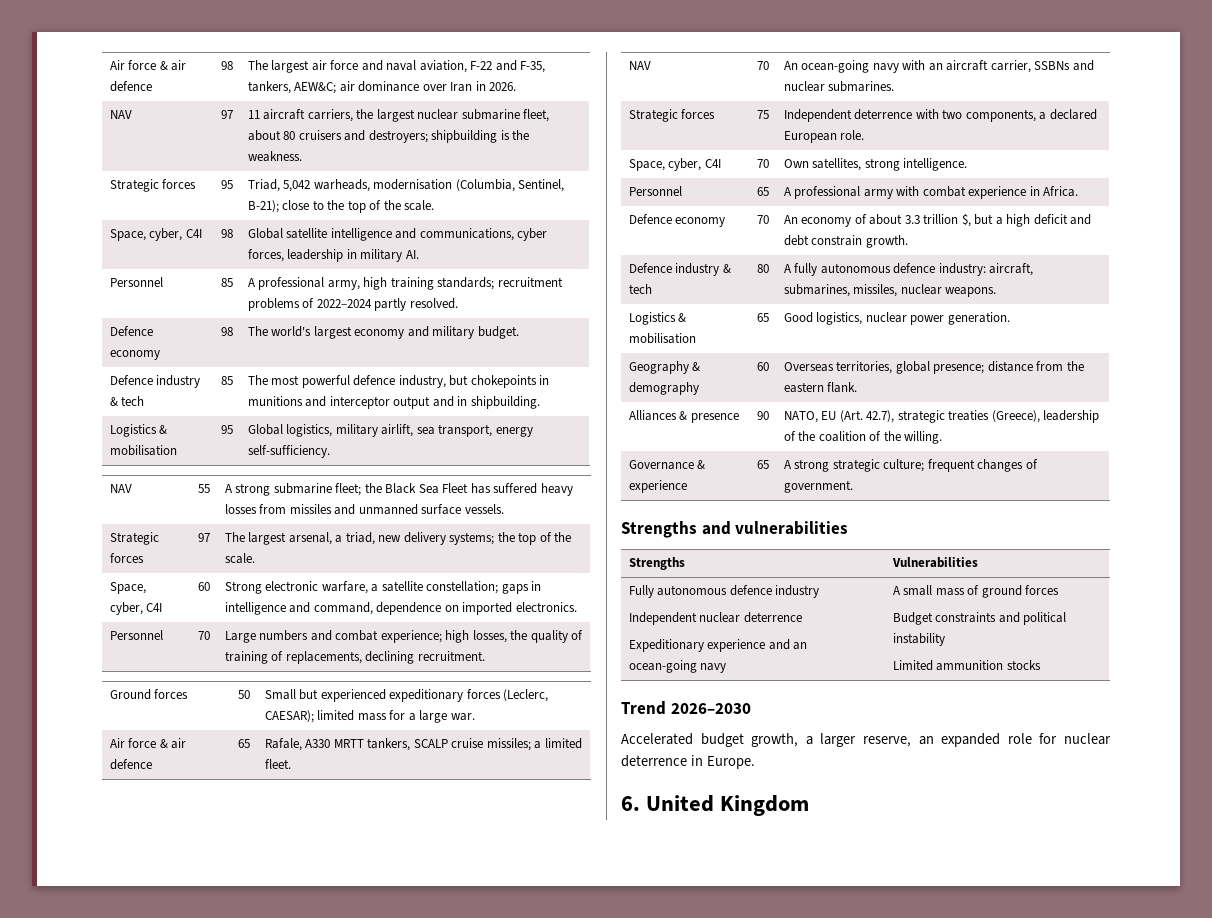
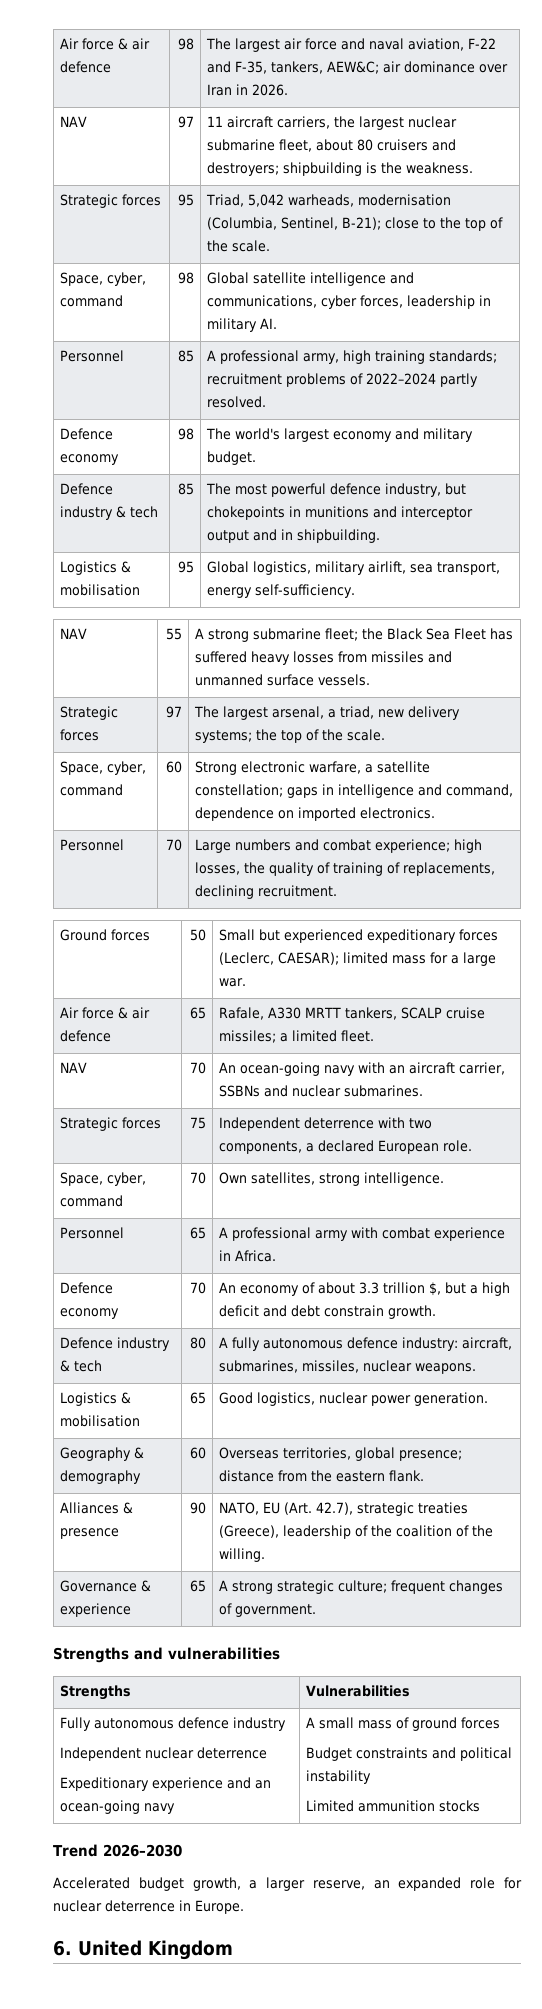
[185,229,202,238] C4I -> [60,295,124,307] command
[146,603,163,612] C4I -> [60,784,124,796] command
[704,159,721,168] C4I -> [60,1195,124,1207] command

